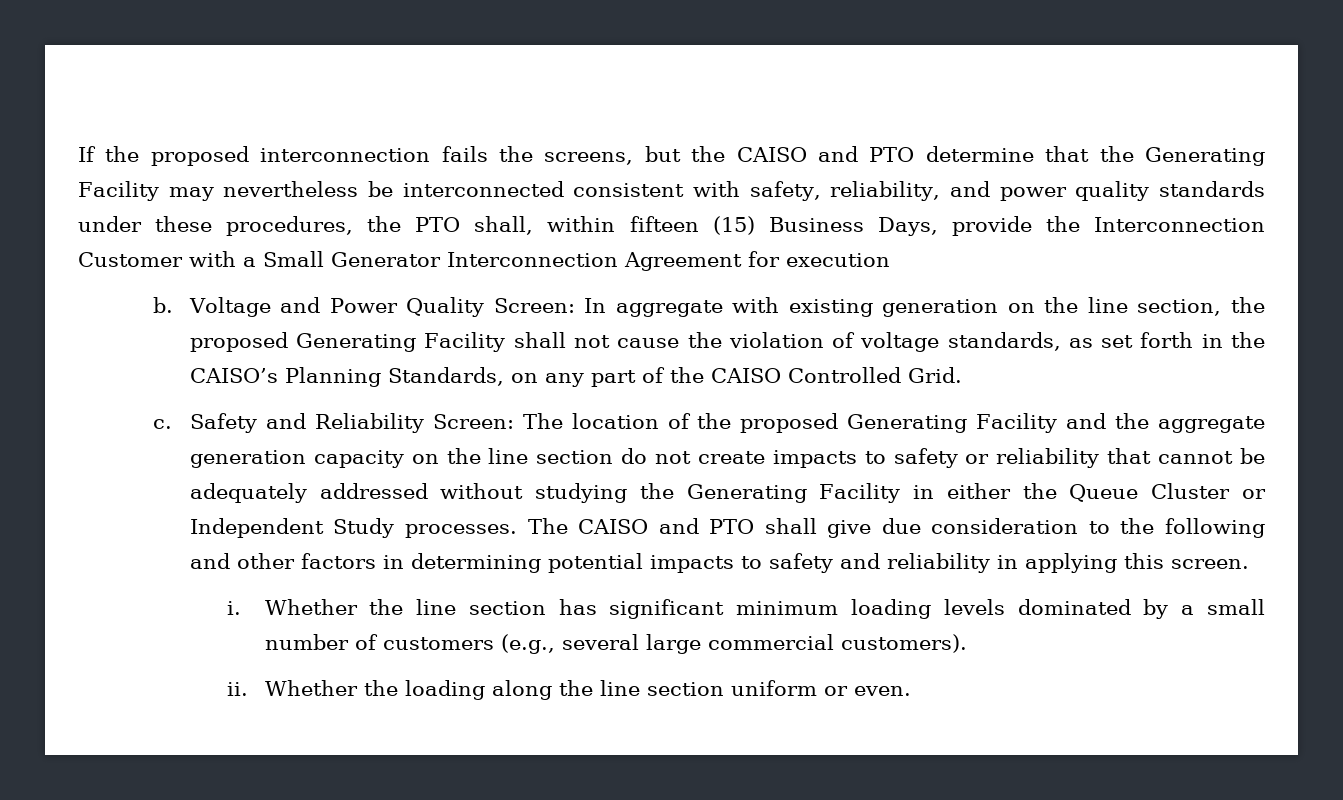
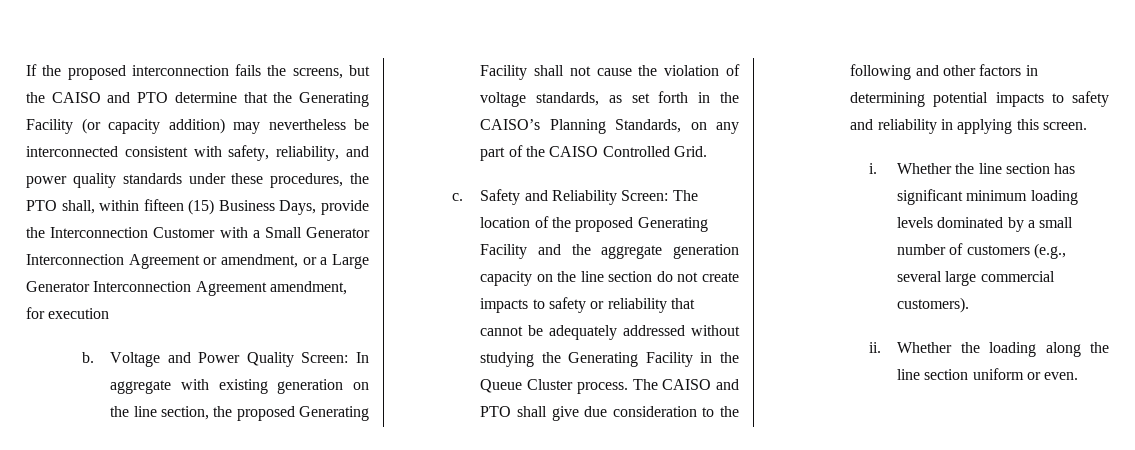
(159, 191) none -> [81,118,225,134] (or capacity addition)
(742, 261) none -> [203,254,370,269] [26,281,347,296] or amendment, or a Large Generator Interconnection Agreement amendment,
[946,483,1011,499] either -> (713, 357) none
[1242,489,1267,499] [189,518,517,538] or Independent Study processes. -> [576,382,628,394] process.

